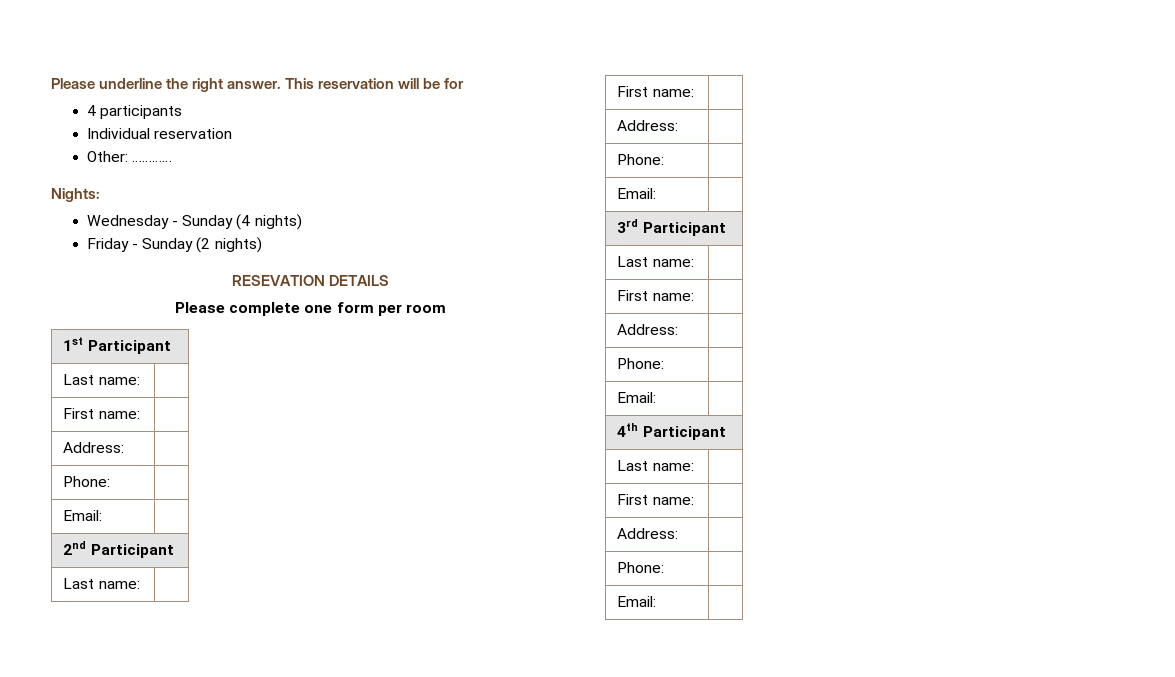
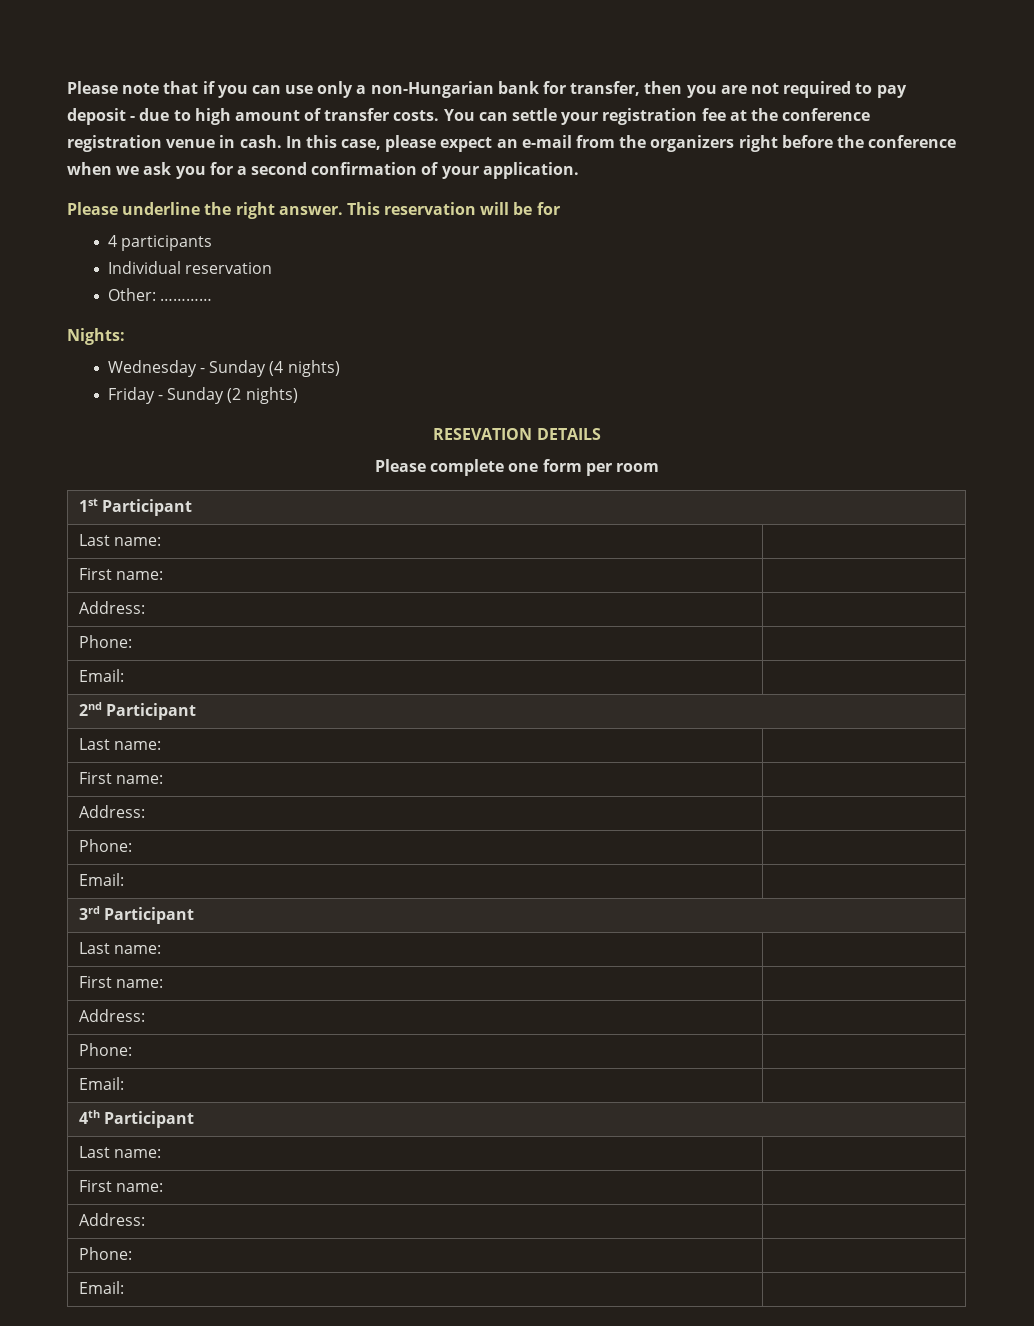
[51,78,95,89] Please -> [67,81,907,98] [67,108,871,125] [67,135,957,152] [67,162,579,179] [67,202,118,215] Please note that if you can use only a non-Hungarian bank for transfer, then you are not required to pay deposit - due to high amount of transfer costs. You can settle your registration fee at the conference registration venue in cash. In this case, please expect an e-mail from the organizers right before the conference when we ask you for a second confirmation of your application. // Please

